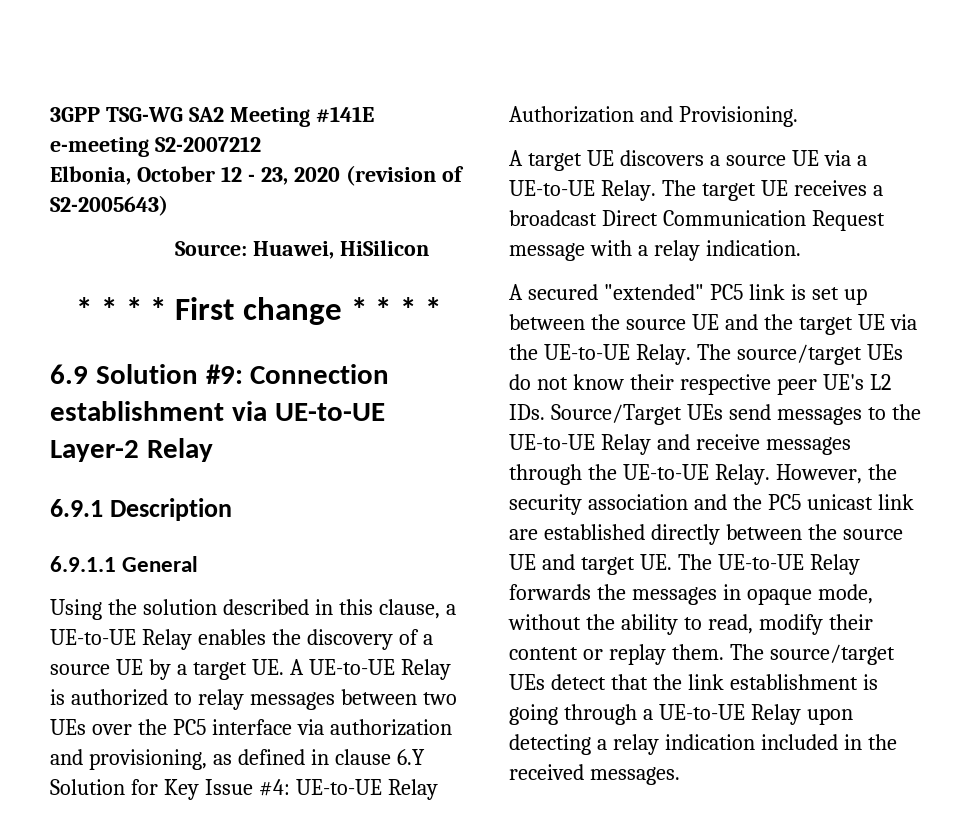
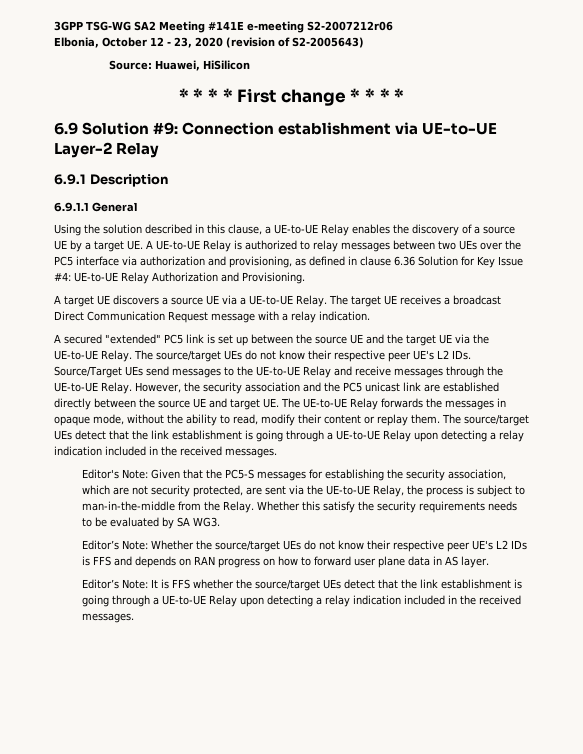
[154,136,261,152] S2-2007212 -> [307,21,393,31] S2-2007212r06
[396,749,425,765] 6.Y -> [394,256,415,266] 6.36
(680, 776) none -> [81,469,506,481] [81,485,525,497] [81,501,517,513] [81,517,220,529] [81,540,527,552] [81,556,489,568] [81,579,522,591] [81,595,521,607] [81,613,134,623] // Editor's Note: Given that the PC5-S messages for establishing the security association, which are not security protected, are sent via the UE-to-UE Relay, the process is subject to man-in-the-middle from the Relay. Whether this satisfy the security requirements needs to be evaluated by SA WG3. // Editor’s Note: Whether the source/target UEs do not know their respective peer UE's L2 IDs is FFS and depends on RAN progress on how to forward user plane data in AS layer. // Editor’s Note: It is FFS whether the source/target UEs detect that the link establishment is going through a UE-to-UE Relay upon detecting a relay indication included in the received messages.

